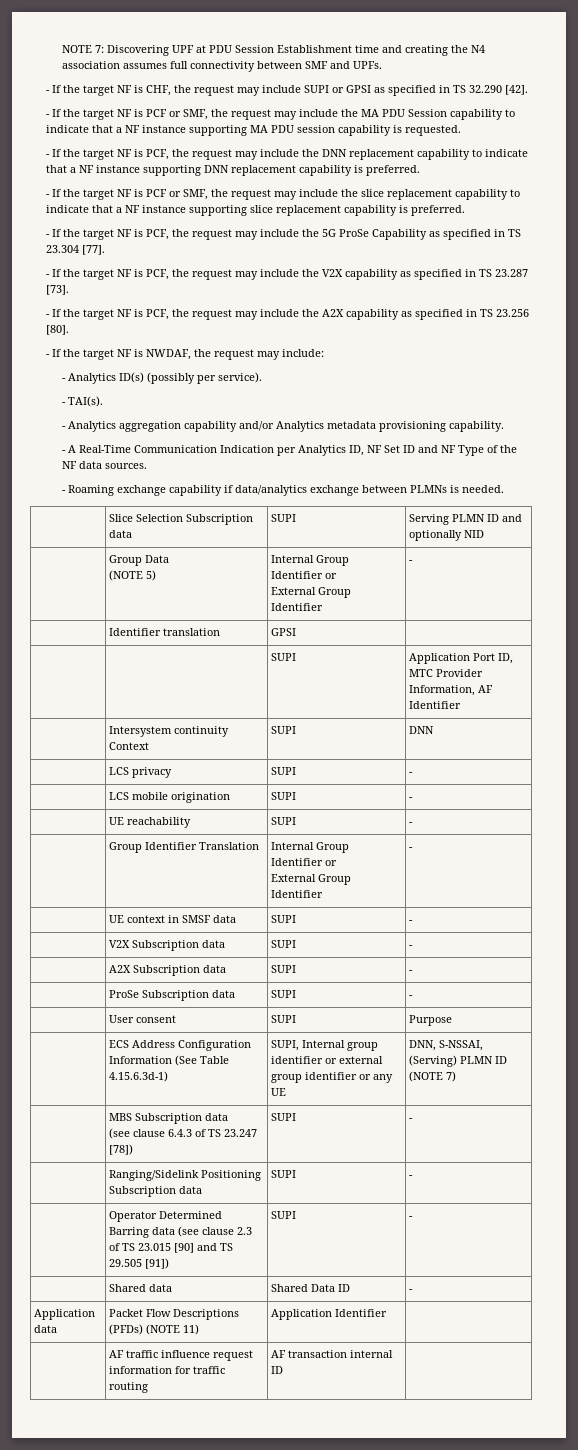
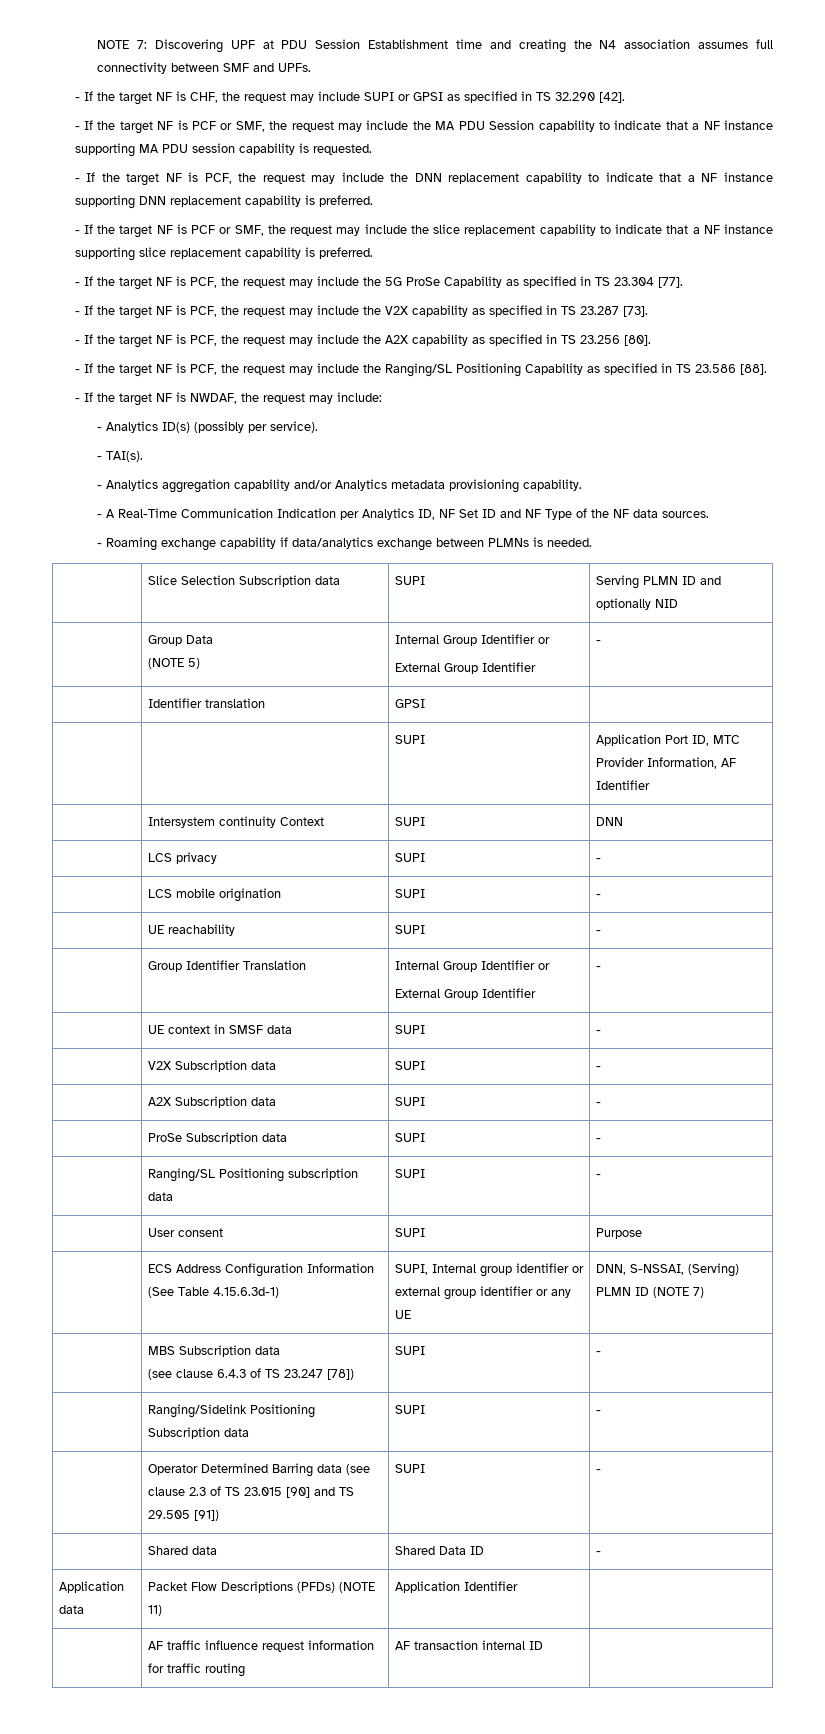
(69, 330) none -> [74,363,767,377] // - If the target NF is PCF, the request may include the Ranging/SL Positioning Capability as specified in TS 23.586 [88].
(414, 996) none -> [147,1168,358,1182] [147,1192,173,1201] [394,1169,425,1178] [595,1174,601,1178] // | Ranging/SL Positioning subscription data | SUPI | -

